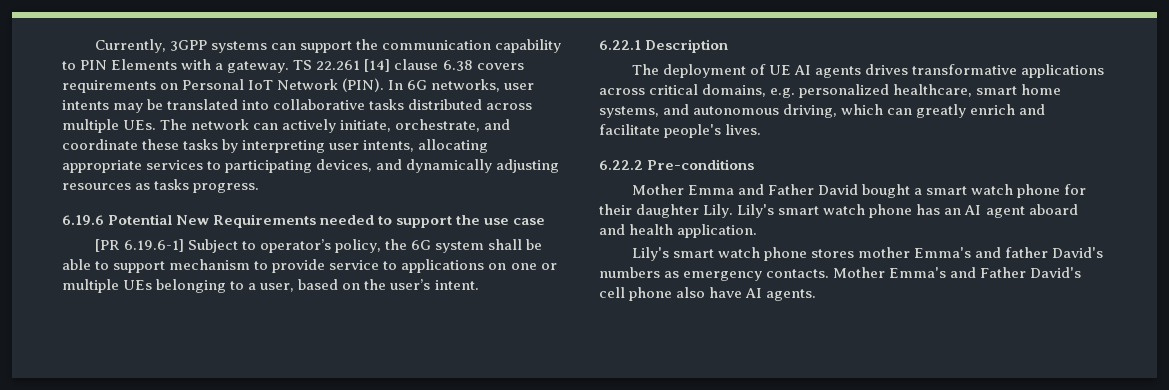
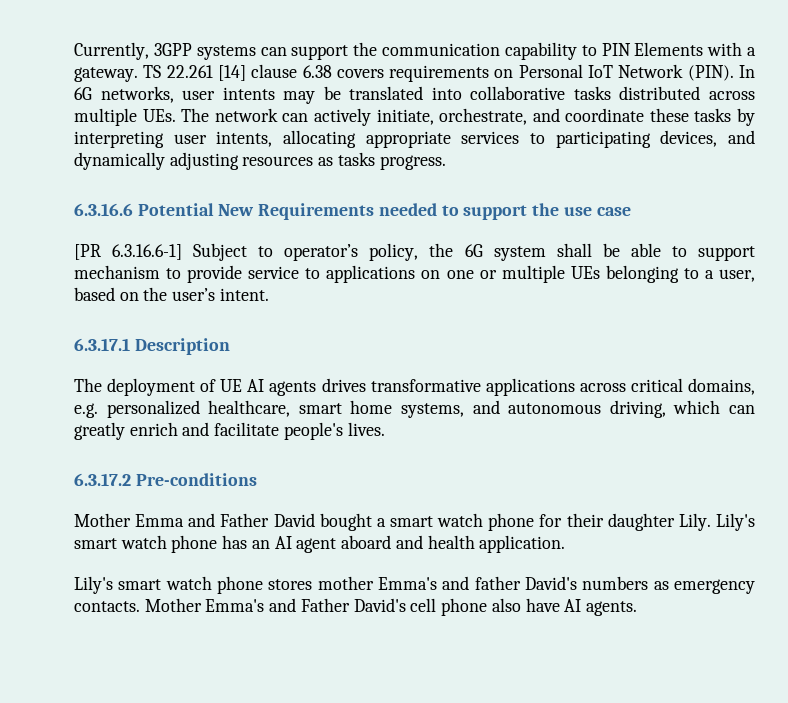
[62,215,104,225] 6.19.6 -> [74,203,133,216] 6.3.16.6
[123,239,184,252] 6.19.6-1] -> [112,244,183,260] 6.3.16.6-1]
[599,40,641,50] 6.22.1 -> [74,338,130,351] 6.3.17.1
[599,160,643,170] 6.22.2 -> [74,473,131,486] 6.3.17.2

